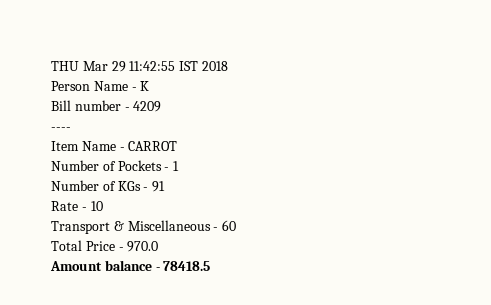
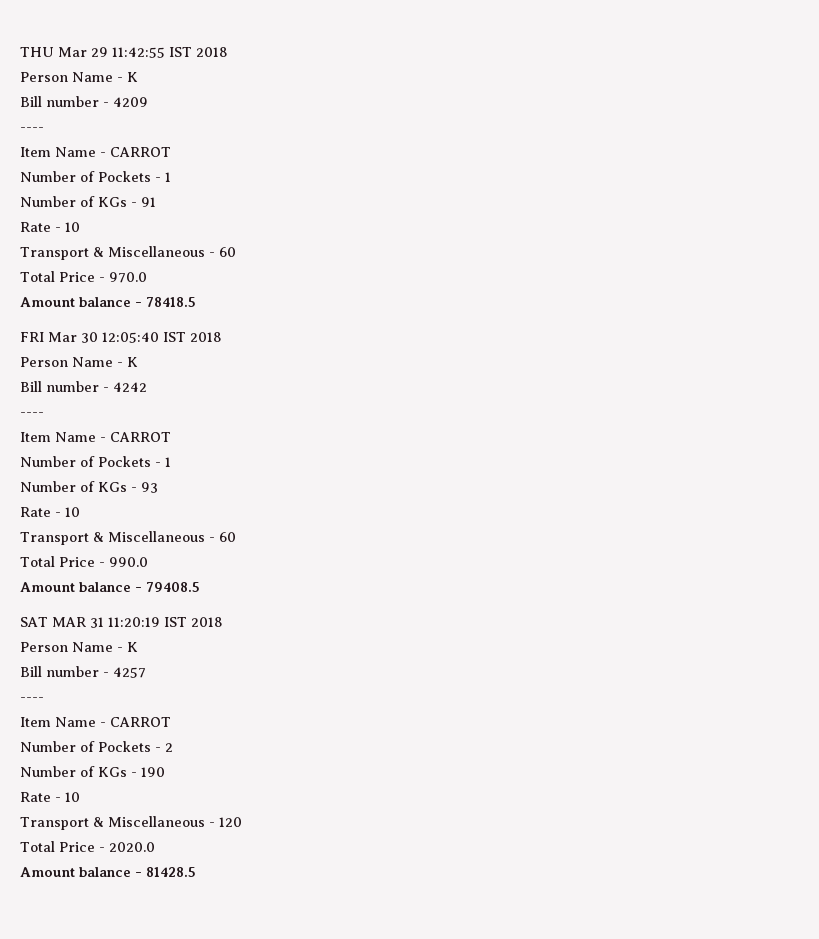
(211, 266) none -> [20,332,222,343] [20,357,138,367] [20,381,147,392] [20,412,44,417] [20,432,171,442] [20,456,171,467] [20,481,158,493] [20,507,80,517] [20,531,236,545] [20,556,148,567] [20,582,200,592] [20,617,223,628] [20,642,138,652] [20,666,146,678] [20,697,44,702] [20,717,171,727] [20,741,173,752] [20,766,165,777] [20,792,80,802] [20,816,242,830] [20,841,155,852] [20,867,196,877] // FRI Mar 30 12:05:40 IST 2018 // Person Name - K // Bill number - 4242 // ---- // Item Name - CARROT // Number of Pockets - 1 // Number of KGs - 93 // Rate - 10 // Transport & Miscellaneous - 60 // Total Price - 990.0 // Amount balance - 79408.5 // SAT MAR 31 11:20:19 IST 2018 // Person Name - K // Bill number - 4257 // ---- // Item Name - CARROT // Number of Pockets - 2 // Number of KGs - 190 // Rate - 10 // Transport & Miscellaneous - 120 // Total Price - 2020.0 // Amount balance - 81428.5

